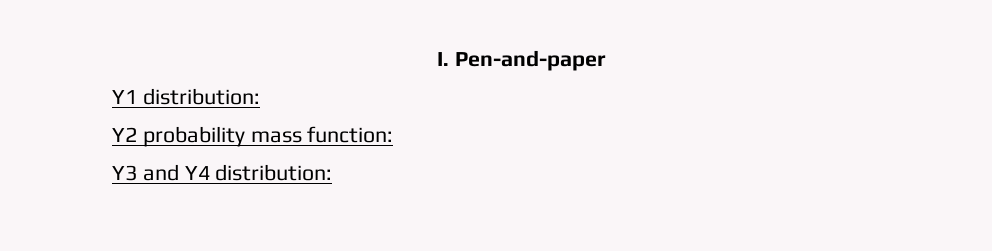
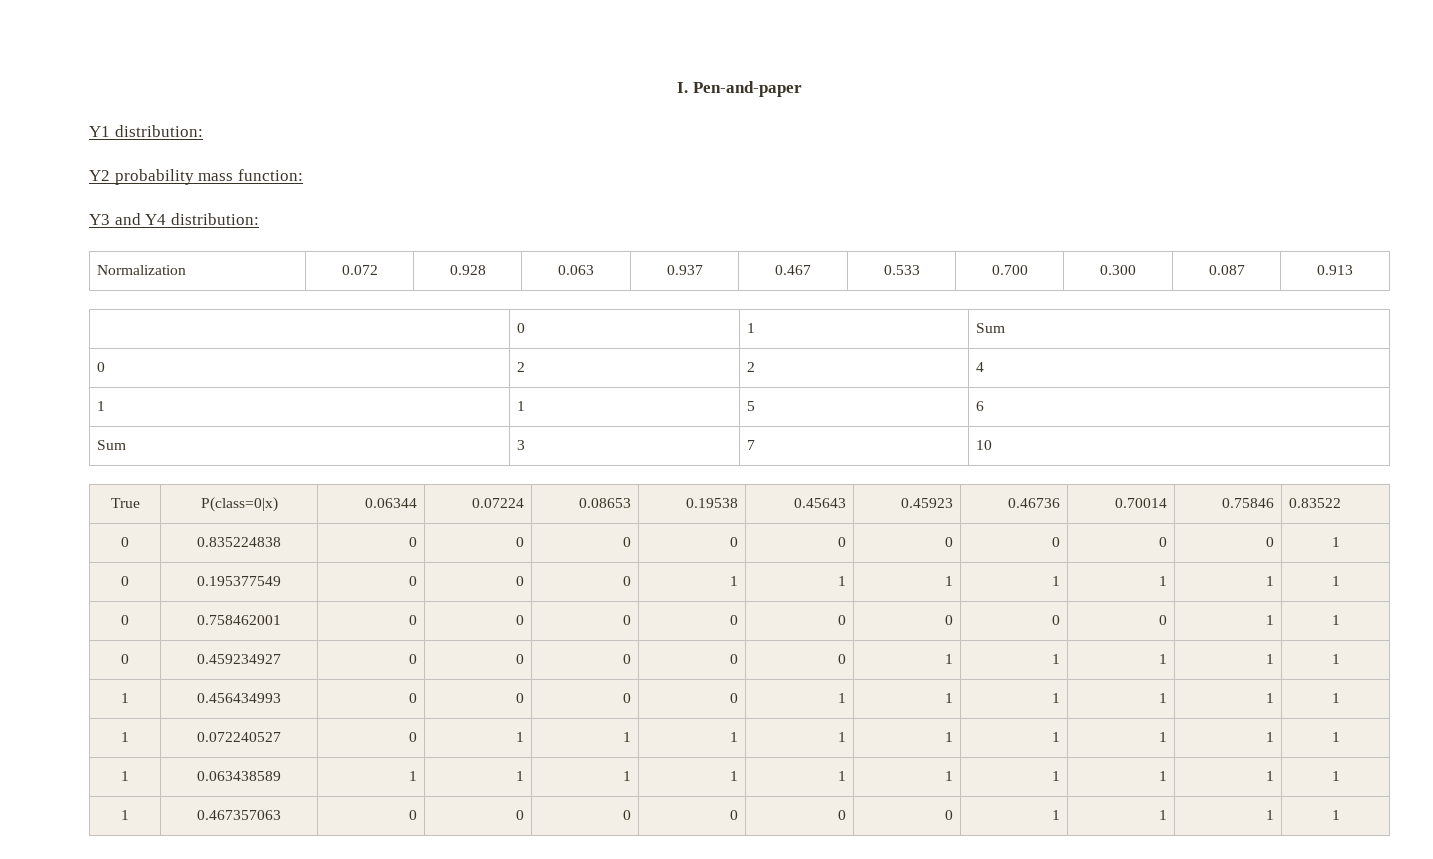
(333, 172) none -> [97,265,187,275] [341,265,378,275] [449,265,486,275] [558,265,594,275] [666,265,703,275] [775,265,812,275] [883,265,920,275] [991,265,1028,275] [1100,265,1136,275] [1208,265,1245,275] [1317,265,1353,275] [517,323,526,333] [747,323,756,333] [976,323,1006,333] [97,362,106,372] [517,362,526,372] [747,362,756,372] [976,362,985,372] [97,401,106,411] [517,401,526,411] [747,401,756,411] [976,401,985,411] [97,440,127,450] [517,440,526,450] [747,440,756,450] [976,440,993,450] [110,498,140,508] [200,497,278,512] [364,498,417,508] [471,498,524,508] [578,498,631,508] [685,498,738,508] [793,498,846,508] [900,498,953,508] [1007,498,1060,508] [1114,498,1167,508] [1221,498,1274,508] [1289,498,1342,508] [121,537,129,547] [197,537,281,547] [408,537,417,547] [515,537,524,547] [622,537,631,547] [729,537,738,547] [837,537,846,547] [944,537,953,547] [1051,537,1060,547] [1158,537,1167,547] [1265,537,1274,547] [1331,537,1340,547] [121,576,129,586] [197,576,281,586] [408,576,417,586] [515,576,524,586] [622,576,631,586] [729,576,738,586] [837,576,846,586] [944,576,953,586] [1051,576,1060,586] [1158,576,1167,586] [1265,576,1274,586] [1331,576,1340,586] [121,615,129,625] [197,615,281,625] [408,615,417,625] [515,615,524,625] [622,615,631,625] [729,615,738,625] [837,615,846,625] [944,615,953,625] [1051,615,1060,625] [1158,615,1167,625] [1265,615,1274,625] [1331,615,1340,625] [121,654,129,664] [197,654,281,664] [408,654,417,664] [515,654,524,664] [622,654,631,664] [729,654,738,664] [837,654,846,664] [944,654,953,664] [1051,654,1060,664] [1158,654,1167,664] [1265,654,1274,664] [1331,654,1340,664] [121,693,129,703] [197,693,281,703] [408,693,417,703] [515,693,524,703] [622,693,631,703] [729,693,738,703] [837,693,846,703] [944,693,953,703] [1051,693,1060,703] [1158,693,1167,703] [1265,693,1274,703] [1331,693,1340,703] [121,732,129,742] [197,732,281,742] [408,732,417,742] [515,732,524,742] [622,732,631,742] [729,732,738,742] [837,732,846,742] [944,732,953,742] [1051,732,1060,742] [1158,732,1167,742] [1265,732,1274,742] [1331,732,1340,742] [121,771,129,781] [197,771,281,781] [408,771,417,781] [515,771,524,781] [622,771,631,781] [729,771,738,781] [837,771,846,781] [944,771,953,781] [1051,771,1060,781] [1158,771,1167,781] [1265,771,1274,781] [1331,771,1340,781] [121,810,129,820] [197,810,281,820] [408,810,417,820] [515,810,524,820] [622,810,631,820] [729,810,738,820] [837,810,846,820] [944,810,953,820] [1051,810,1060,820] [1158,810,1167,820] [1265,810,1274,820] [1331,810,1340,820] // Normalization | 0.072 | 0.928 | 0.063 | 0.937 | 0.467 | 0.533 | 0.700 | 0.300 | 0.087 | 0.913 // | 0 | 1 | Sum // 0 | 2 | 2 | 4 // 1 | 1 | 5 | 6 // Sum | 3 | 7 | 10 // True | P(class=0|x) | 0.06344 | 0.07224 | 0.08653 | 0.19538 | 0.45643 | 0.45923 | 0.46736 | 0.70014 | 0.75846 | 0.83522 // 0 | 0.835224838 | 0 | 0 | 0 | 0 | 0 | 0 | 0 | 0 | 0 | 1 // 0 | 0.195377549 | 0 | 0 | 0 | 1 | 1 | 1 | 1 | 1 | 1 | 1 // 0 | 0.758462001 | 0 | 0 | 0 | 0 | 0 | 0 | 0 | 0 | 1 | 1 // 0 | 0.459234927 | 0 | 0 | 0 | 0 | 0 | 1 | 1 | 1 | 1 | 1 // 1 | 0.456434993 | 0 | 0 | 0 | 0 | 1 | 1 | 1 | 1 | 1 | 1 // 1 | 0.072240527 | 0 | 1 | 1 | 1 | 1 | 1 | 1 | 1 | 1 | 1 // 1 | 0.063438589 | 1 | 1 | 1 | 1 | 1 | 1 | 1 | 1 | 1 | 1 // 1 | 0.467357063 | 0 | 0 | 0 | 0 | 0 | 0 | 1 | 1 | 1 | 1

